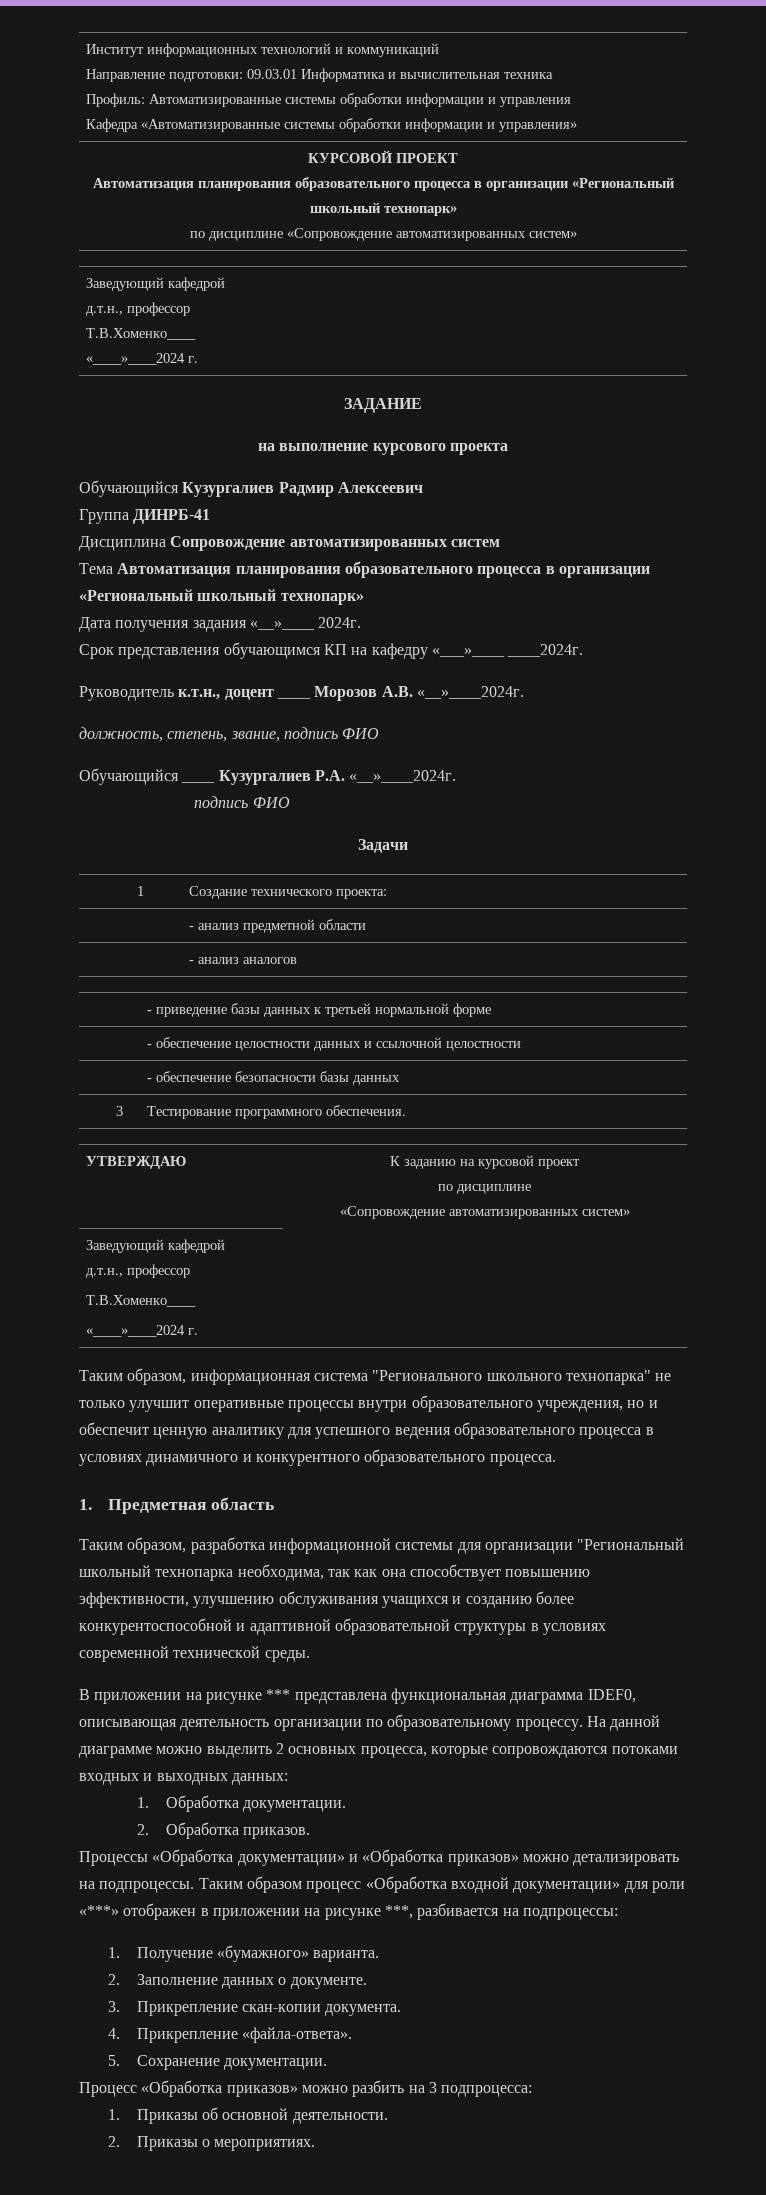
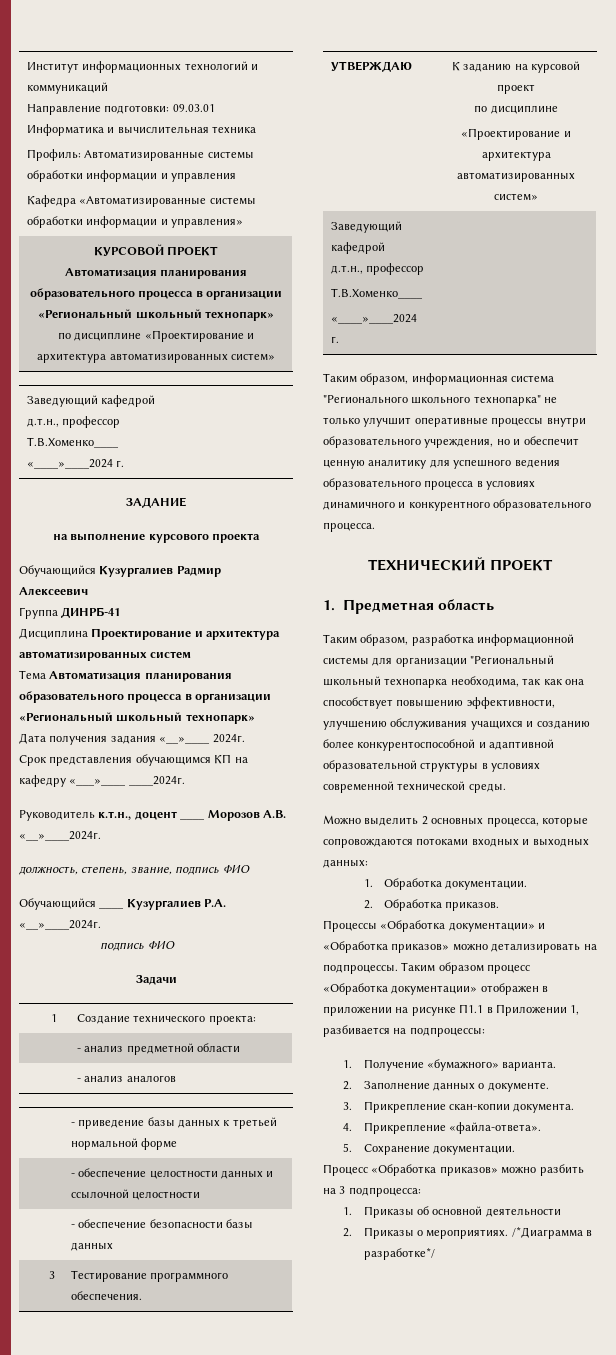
[286,228,392,241] «Сопровождение -> [144,330,255,342] [37,353,107,363] «Проектирование и архитектура
[170,536,286,551] Сопровождение -> [91,628,281,640] Проектирование и архитектура
[339,1206,445,1219] «Сопровождение -> [461,128,571,140] [481,151,551,161] «Проектирование и архитектура
(556, 1460) none -> [367,557,554,571] // ТЕХНИЧЕСКИЙ ПРОЕКТ
[79,1688,636,1704] [79,1714,661,1731] [79,1746,203,1758] В приложении на рисунке *** представлена функциональная диаграмма IDEF0, описывающая деятельность организации по образовательному процессу. На данной диаграмме можно -> [323,815,361,824] Можно
[450,1877,685,1893] [79,1905,119,1916] входной документации» для роли «***» -> [391,985,478,995] документации»
[384,1905,413,1919] ***, -> [459,1004,580,1016] П1.1 в Приложении 1,
[292,2112,388,2124] деятельности. -> [485,1208,561,1217] деятельности
(316, 2145) none -> [511,1227,593,1239] [363,1248,435,1260] /*Диаграмма в разработке*/

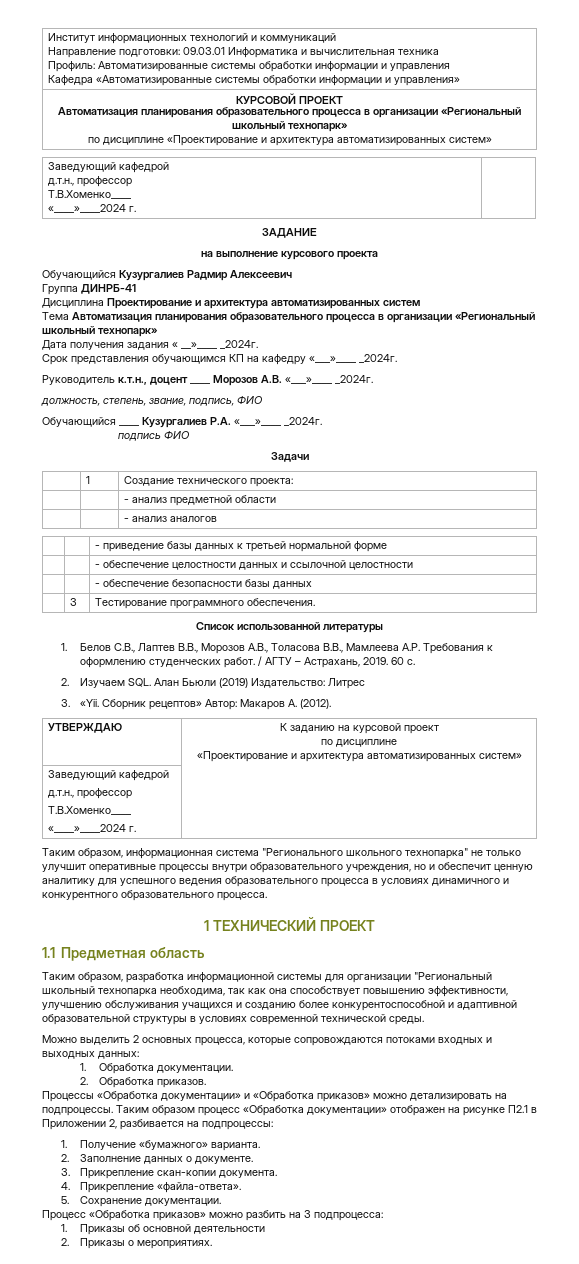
[159,734,245,744] «__»____ 2024г. -> [172,340,258,349] « __»____ _2024г.
[128,776,185,786] ____2024г. -> [359,354,397,363] _2024г.
[19,831,101,841] «__»____2024г. -> [285,375,373,384] «___»____ _2024г.
[175,866,220,875] подпись -> [189,398,234,406] подпись,
[19,920,101,930] «__»____2024г. -> [234,417,322,426] «___»____ _2024г.
(142, 1295) none -> [196,622,383,633] [60,643,493,654] [79,656,415,668] [60,678,365,689] [60,699,331,710] // Список использованной литературы // 1. Белов С.В., Лаптев В.В., Морозов А.В., Толасова В.В., Мамлеева А.Р. Требования к оформлению студенческих работ. / АГТУ – Астрахань, 2019. 60 с. // 2. Изучаем SQL. Алан Бьюли (2019) Издательство: Литрес // 3. «Yii. Сборник рецептов» Автор: Макаров А. (2012).
(375, 527) none -> [204,920,210,931] 1
[323,600,335,611] 1. -> [42,947,55,958] 1.1
[542,986,549,993] [323,1006,392,1016] в приложении -> (445, 1110) none
[459,1004,484,1013] П1.1 -> [508,1105,528,1113] П2.1
[570,1005,580,1015] 1, -> [109,1119,117,1129] 2,
[511,1227,593,1239] [363,1248,435,1260] /*Диаграмма в разработке*/ -> (212, 1244) none

